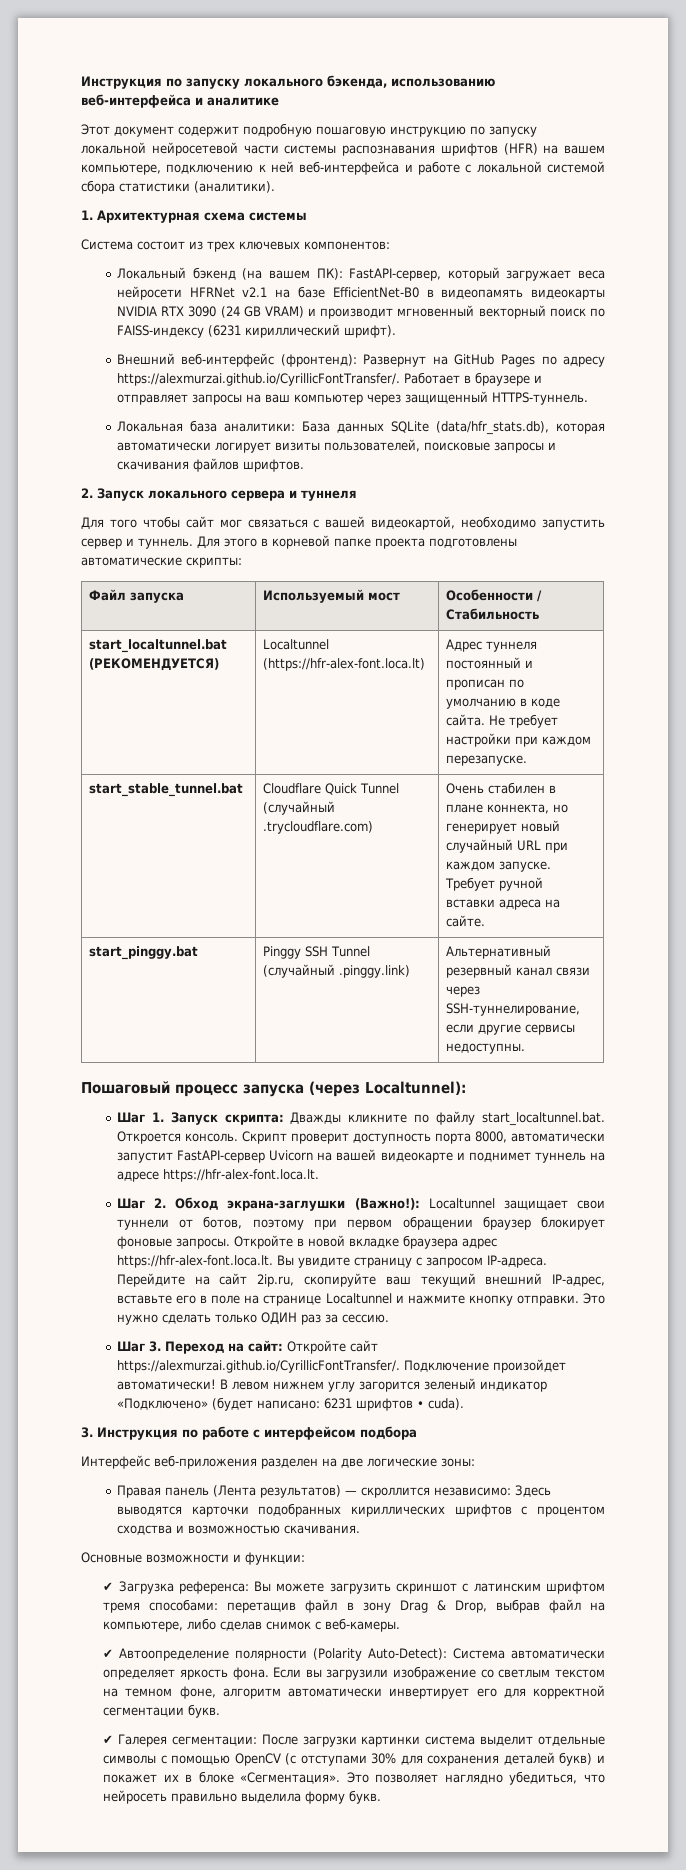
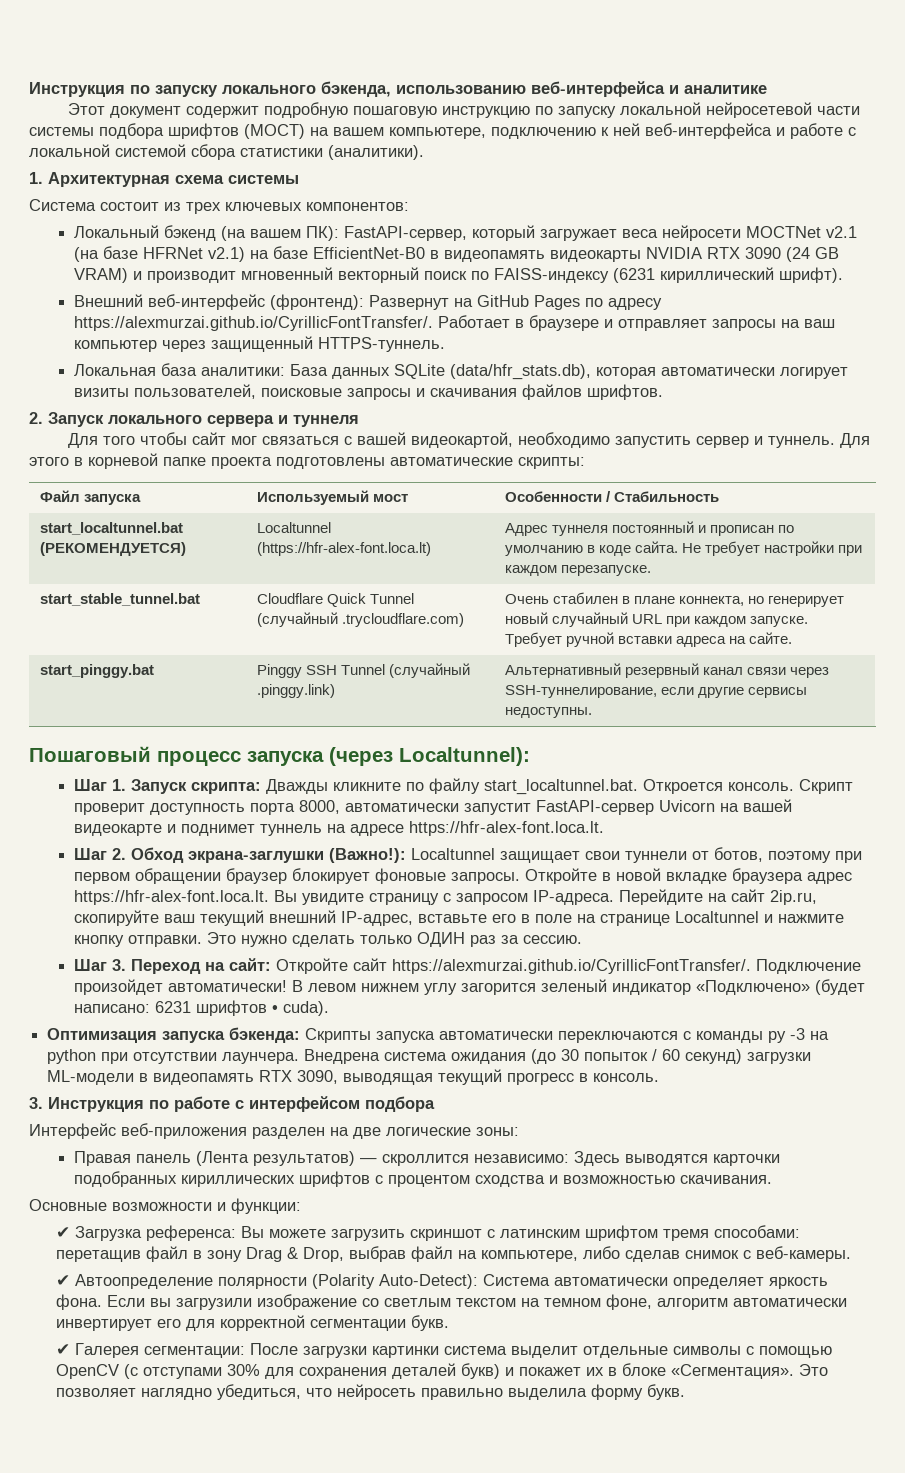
[342,143,538,156] распознавания шрифтов (HFR) -> [99,123,305,139] подбора шрифтов (МОСТ)
[189,287,268,298] HFRNet v2.1 -> [745,226,857,238] [73,246,245,262] MOCTNet v2.1 (на базе HFRNet v2.1)
(464, 1404) none -> [47,1027,830,1043] [47,1049,812,1064] [47,1069,660,1085] // Оптимизация запуска бэкенда: Скрипты запуска автоматически переключаются с команды py -3 на python при отсутствии лаунчера. Внедрена система ожидания (до 30 попыток / 60 секунд) загрузки ML-модели в видеопамять RTX 3090, выводящая текущий прогресс в консоль.

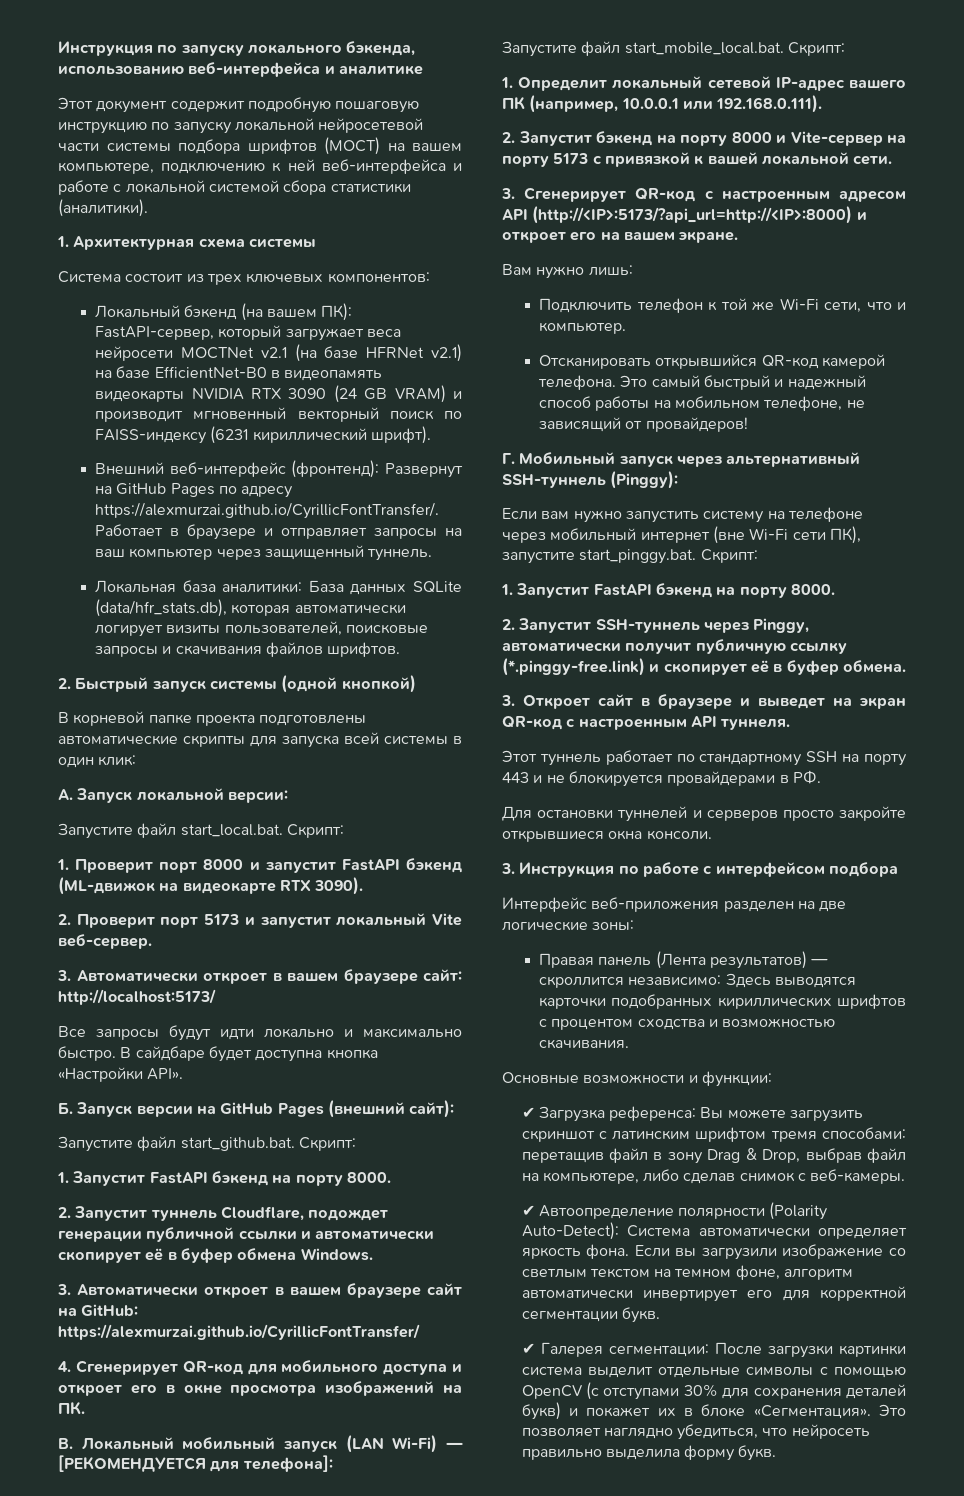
[317,337,445,352] HTTPS-туннель. -> [367,549,433,561] туннель.
[48,412,359,427] [68,432,871,448] [29,457,83,466] Запуск локального сервера и туннеля // Для того чтобы сайт мог связаться с вашей видеокартой, необходимо запустить сервер и туннель. Для этого в -> [75,675,416,693] [58,712,69,723] Быстрый запуск системы (одной кнопкой) // В
[518,457,585,469] [40,490,142,505] [257,490,409,505] [505,491,720,502] [40,522,184,535] [40,542,187,556] [257,522,332,533] [257,542,432,556] [505,521,795,536] [505,541,863,556] [505,565,652,576] [40,593,201,606] [257,593,415,607] [257,612,465,627] [505,592,845,607] [505,612,809,627] [505,632,793,647] [40,664,155,678] [257,663,471,678] [257,684,336,698] [505,663,830,678] [505,685,808,698] [505,707,593,718] [29,746,530,766] [73,778,853,795] [73,799,792,815] [73,821,604,836] [73,847,862,863] [73,868,852,884] [73,889,817,905] [73,910,844,926] [73,932,582,947] [73,958,861,974] [73,979,865,995] [73,1000,329,1016] [47,1027,830,1043] [47,1049,812,1064] [47,1069,660,1085] скрипты: // Файл запуска | Используемый мост | Особенности / Стабильность // start_localtunnel.bat (РЕКОМЕНДУЕТСЯ) | Localtunnel (https://hfr-alex-font.loca.lt) | Адрес туннеля постоянный и прописан по умолчанию в коде сайта. Не требует настройки при каждом перезапуске. // start_stable_tunnel.bat | Cloudflare Quick Tunnel (случайный .trycloudflare.com) | Очень стабилен в плане коннекта, но генерирует новый случайный URL при каждом запуске. Требует ручной вставки адреса на сайте. // start_pinggy.bat | Pinggy SSH Tunnel (случайный .pinggy.link) | Альтернативный резервный канал связи через SSH-туннелирование, если другие сервисы недоступны. // Пошаговый процесс запуска (через Localtunnel): // Шаг 1. Запуск скрипта: Дважды кликните по файлу start_localtunnel.bat. Откроется консоль. Скрипт проверит доступность порта 8000, автоматически запустит FastAPI-сервер Uvicorn на вашей видеокарте и поднимет туннель на адресе https://hfr-alex-font.loca.lt. // Шаг 2. Обход экрана-заглушки (Важно!): Localtunnel защищает свои туннели от ботов, поэтому при первом обращении браузер блокирует фоновые запросы. Откройте в новой вкладке браузера адрес https://hfr-alex-font.loca.lt. Вы увидите страницу с запросом IP-адреса. Перейдите на сайт 2ip.ru, скопируйте ваш текущий внешний IP-адрес, вставьте его в поле на странице Localtunnel и нажмите кнопку отправки. Это нужно сделать только ОДИН раз за сессию. // Шаг 3. Переход на сайт: Откройте сайт https://alexmurzai.github.io/CyrillicFontTransfer/. Подключение произойдет автоматически! В левом нижнем углу загорится зеленый индикатор «Подключено» (будет написано: 6231 шрифтов • cuda). // Оптимизация запуска бэкенда: Скрипты запуска автоматически переключаются с команды py -3 на python при отсутствии лаунчера. Внедрена система ожидания (до 30 попыток / 60 секунд) загрузки ML-модели в видеопамять RTX 3090, выводящая текущий прогресс в консоль. -> [183,732,462,748] [58,755,137,768] [58,788,288,803] [58,823,344,839] [57,858,462,873] [58,877,364,895] [58,913,463,928] [58,934,152,949] [57,969,462,984] [58,989,216,1005] [58,1025,462,1041] [58,1046,378,1062] [58,1067,184,1082] [58,1100,455,1118] [58,1136,356,1152] [57,1171,391,1186] [58,1206,389,1221] [58,1227,435,1242] [58,1248,373,1263] [57,1283,463,1298] [58,1304,139,1316] [58,1324,420,1340] [58,1360,462,1375] [58,1381,462,1396] [58,1401,85,1415] [58,1435,464,1453] [58,1455,333,1472] [502,41,845,57] [501,76,906,91] [502,95,823,113] [502,131,906,146] [502,152,893,167] [501,187,906,202] [502,206,867,224] [502,231,739,243] [502,264,633,279] [539,298,906,313] [539,322,627,334] [539,354,886,369] [538,375,866,390] [539,396,865,411] [539,417,748,432] [502,452,861,467] [502,471,679,489] [502,507,863,523] [502,526,861,544] [502,549,758,564] [501,583,835,598] [502,618,810,633] [502,639,847,654] [502,658,906,676] [501,694,906,709] [502,716,791,730] [502,750,907,766] [502,770,821,787] [502,806,907,822] [502,830,712,842] скрипты для запуска всей системы в один клик: // А. Запуск локальной версии: // Запустите файл start_local.bat. Скрипт: // 1. Проверит порт 8000 и запустит FastAPI бэкенд (ML-движок на видеокарте RTX 3090). // 2. Проверит порт 5173 и запустит локальный Vite веб-сервер. // 3. Автоматически откроет в вашем браузере сайт: http://localhost:5173/ // Все запросы будут идти локально и максимально быстро. В сайдбаре будет доступна кнопка «Настройки API». // Б. Запуск версии на GitHub Pages (внешний сайт): // Запустите файл start_github.bat. Скрипт: // 1. Запустит FastAPI бэкенд на порту 8000. // 2. Запустит туннель Cloudflare, подождет генерации публичной ссылки и автоматически скопирует её в буфер обмена Windows. // 3. Автоматически откроет в вашем браузере сайт на GitHub: https://alexmurzai.github.io/CyrillicFontTransfer/ // 4. Сгенерирует QR-код для мобильного доступа и откроет его в окне просмотра изображений на ПК. // В. Локальный мобильный запуск (LAN Wi-Fi) — [РЕКОМЕНДУЕТСЯ для телефона]: // Запустите файл start_mobile_local.bat. Скрипт: // 1. Определит локальный сетевой IP-адрес вашего ПК (например, 10.0.0.1 или 192.168.0.111). // 2. Запустит бэкенд на порту 8000 и Vite-сервер на порту 5173 с привязкой к вашей локальной сети. // 3. Сгенерирует QR-код с настроенным адресом API (http://<IP>:5173/?api_url=http://<IP>:8000) и откроет его на вашем экране. // Вам нужно лишь: // Подключить телефон к той же Wi-Fi сети, что и компьютер. // Отсканировать открывшийся QR-код камерой телефона. Это самый быстрый и надежный способ работы на мобильном телефоне, не зависящий от провайдеров! // Г. Мобильный запуск через альтернативный SSH-туннель (Pinggy): // Если вам нужно запустить систему на телефоне через мобильный интернет (вне Wi-Fi сети ПК), запустите start_pinggy.bat. Скрипт: // 1. Запустит FastAPI бэкенд на порту 8000. // 2. Запустит SSH-туннель через Pinggy, автоматически получит публичную ссылку (*.pinggy-free.link) и скопирует её в буфер обмена. // 3. Откроет сайт в браузере и выведет на экран QR-код с настроенным API туннеля. // Этот туннель работает по стандартному SSH на порту 443 и не блокируется провайдерами в РФ. // Для остановки туннелей и серверов просто закройте открывшиеся окна консоли.

